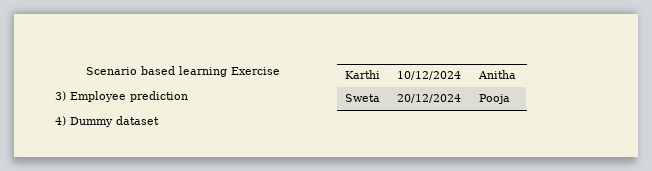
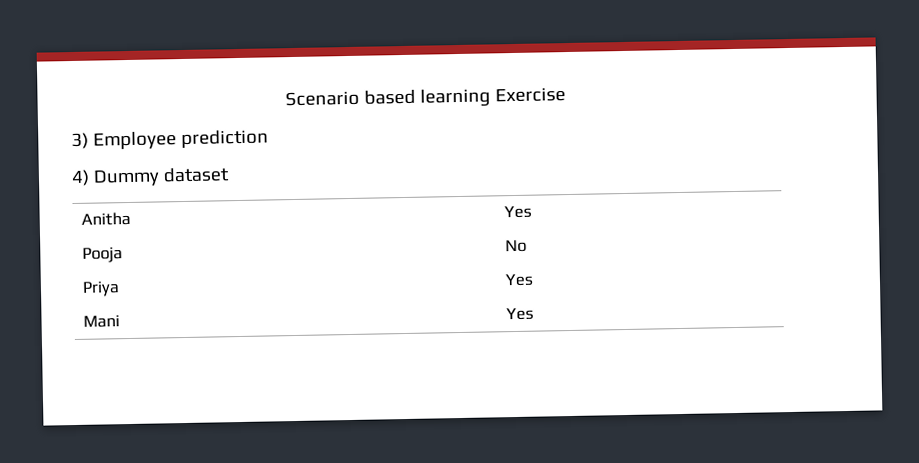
[345,70,381,79] [397,71,462,80] [478,70,517,79] [345,94,381,102] [397,94,462,103] [479,94,511,104] Karthi | 10/12/2024 | Anitha // Sweta | 20/12/2024 | Pooja -> [80,211,131,226] [503,205,532,219] [81,247,123,263] [504,239,527,253] [81,281,120,297] [504,273,533,287] [82,315,120,328] [505,307,534,321] Anitha | Yes // Pooja | No // Priya | Yes // Mani | Yes

